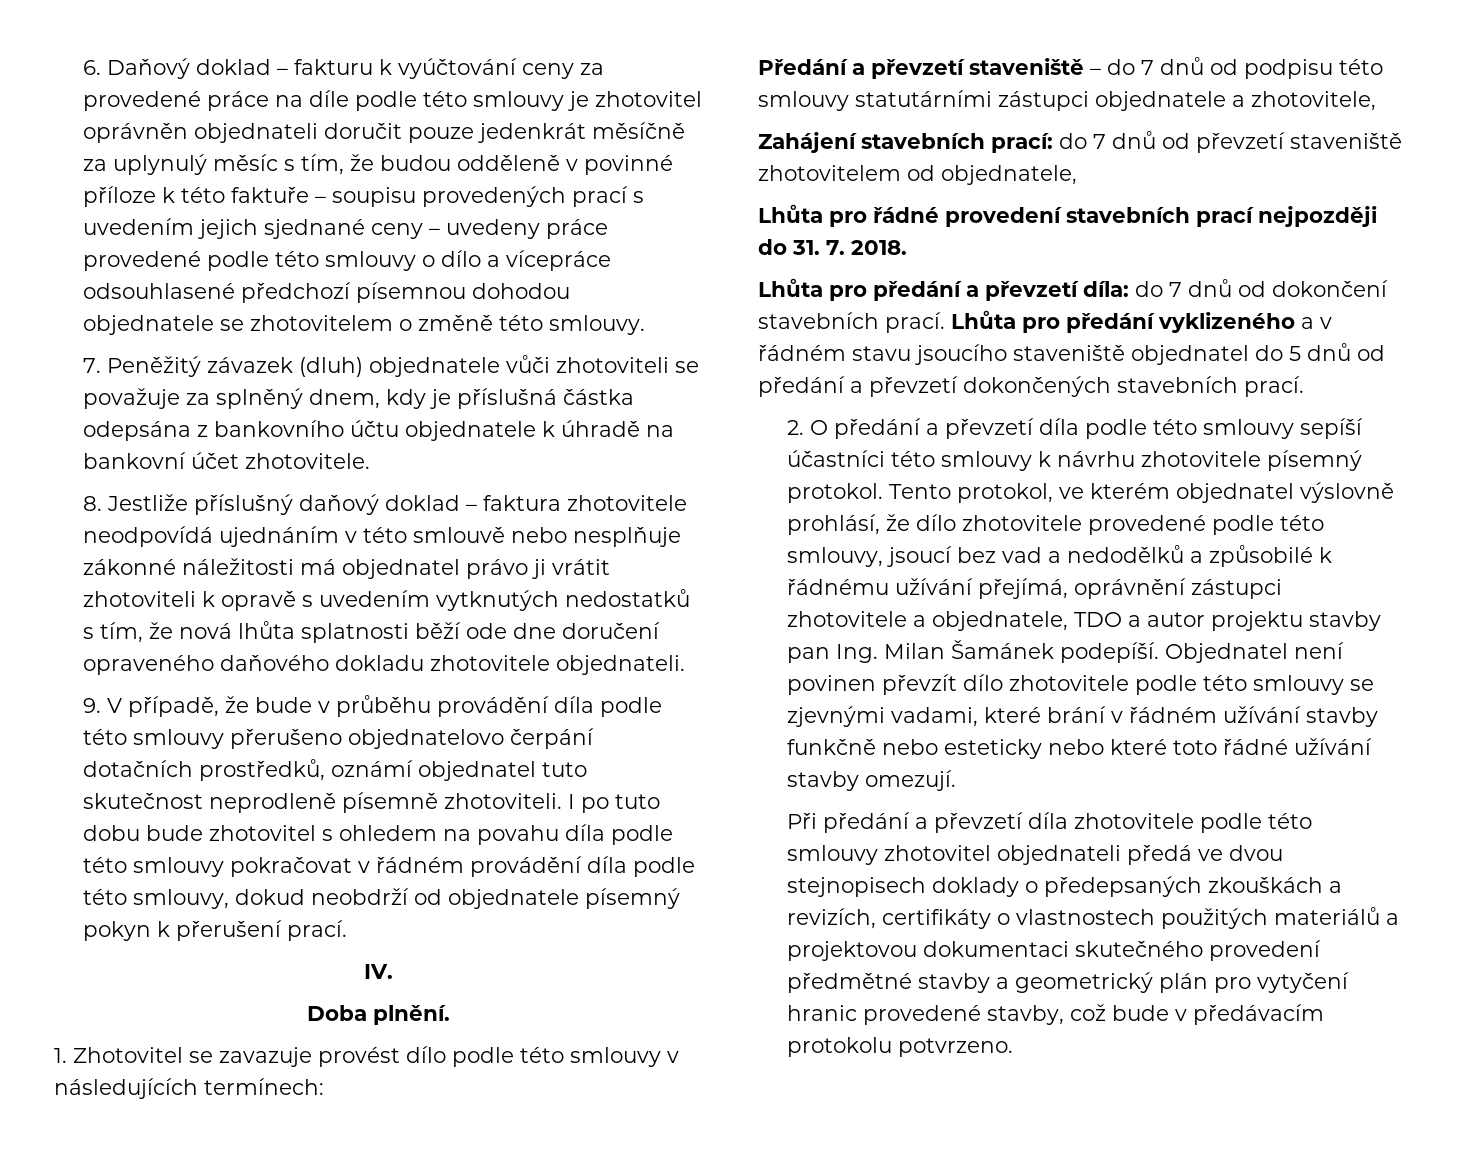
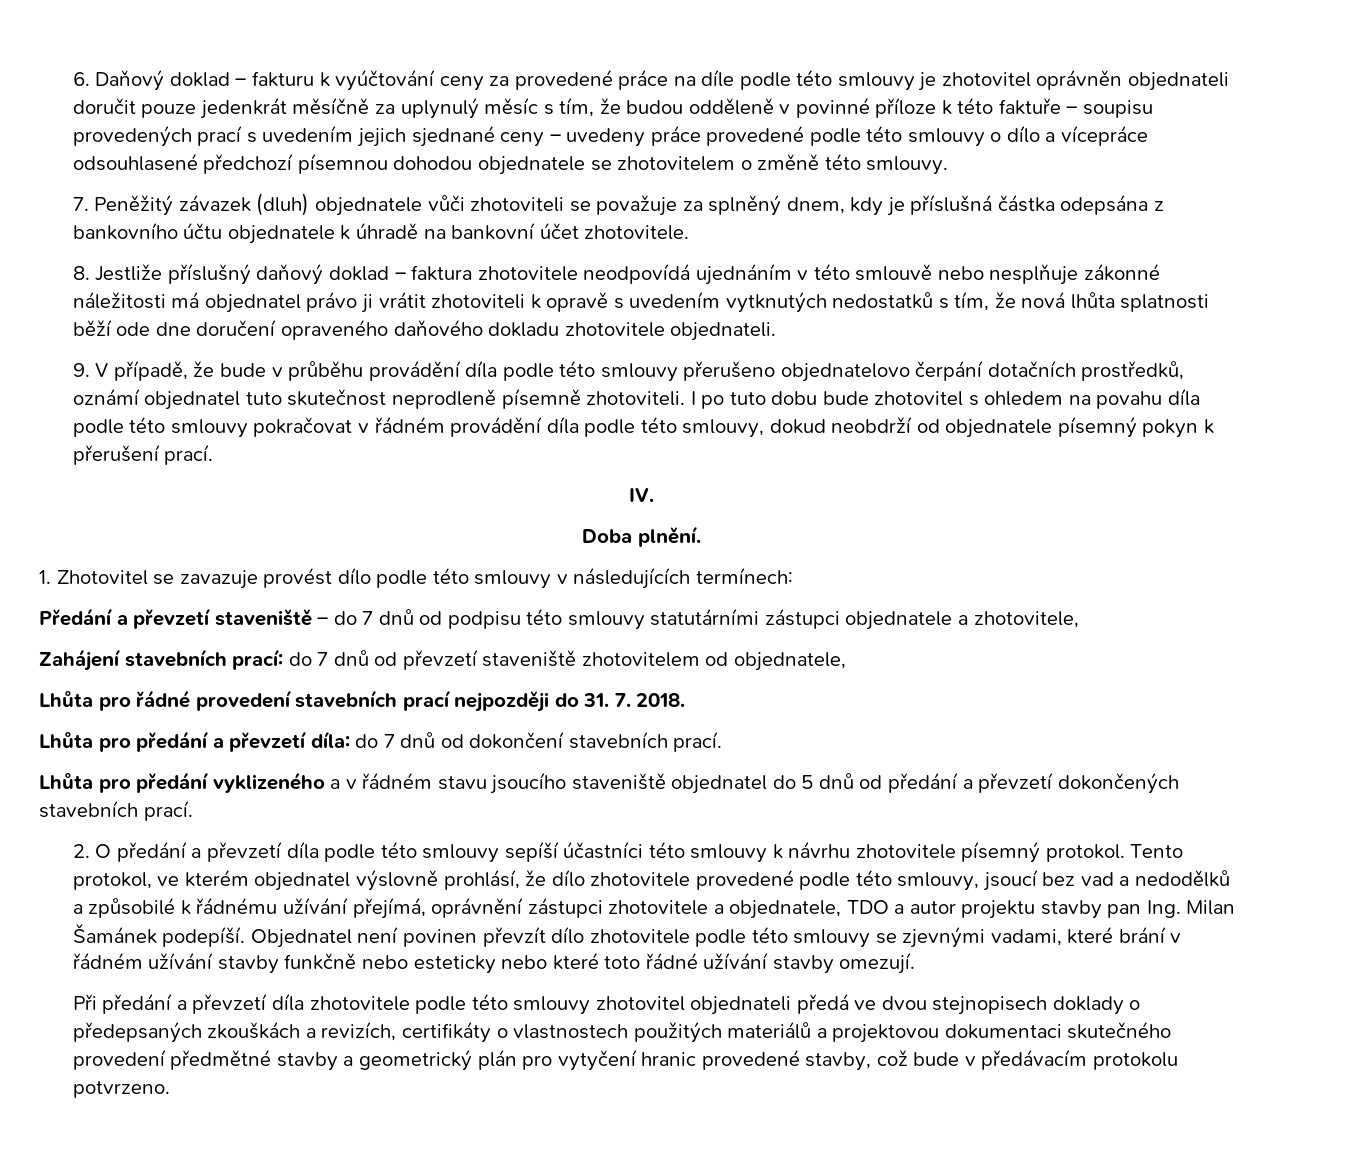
(945, 322) none -> (723, 741) //

